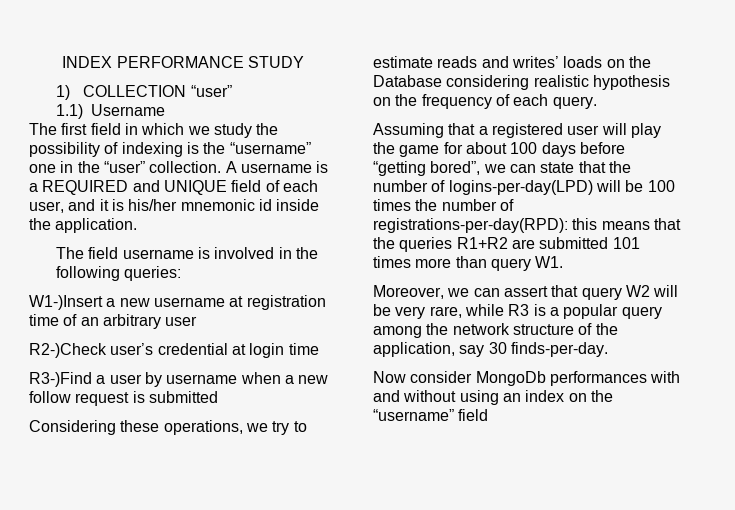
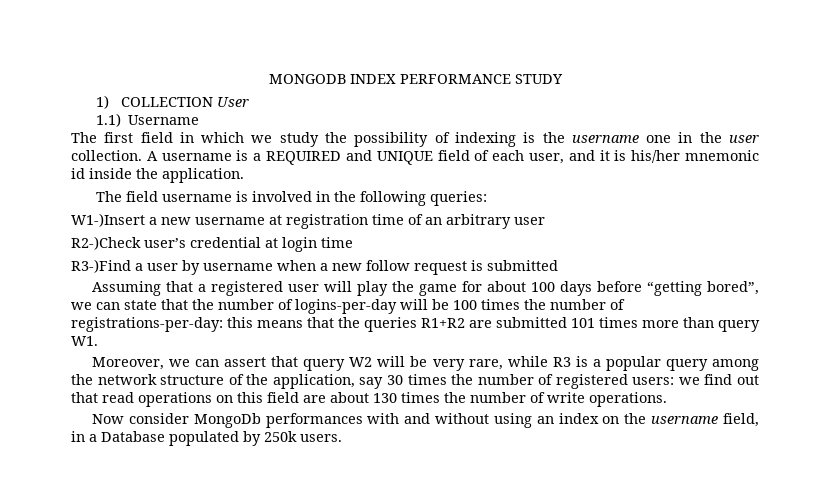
(62, 62) none -> [268,74,346,84] MONGODB
[190,85,232,97] “user” -> [216,97,249,107] User
[229,142,311,154] “username” -> [571,135,639,143] username
[103,161,145,173] “user” -> [728,135,759,143] user
[29,420,307,435] [373,56,651,68] [373,75,670,90] [373,94,597,109] // Considering these operations, we try to estimate reads and writes’ loads on the Database considering realistic hypothesis on the frequency of each query. -> (558, 265) none
[448,180,593,195] logins-per-day(LPD) -> [295,299,397,314] logins-per-day
[373,218,568,233] registrations-per-day(RPD): -> [71,317,223,332] registrations-per-day:
[510,342,608,357] finds-per-day. -> [407,374,759,389] [71,392,667,407] times the number of registered users: we find out that read operations on this field are about 130 times the number of write operations.
[373,409,489,421] “username” field -> [651,413,759,427] [71,431,342,446] username field, in a Database populated by 250k users.

